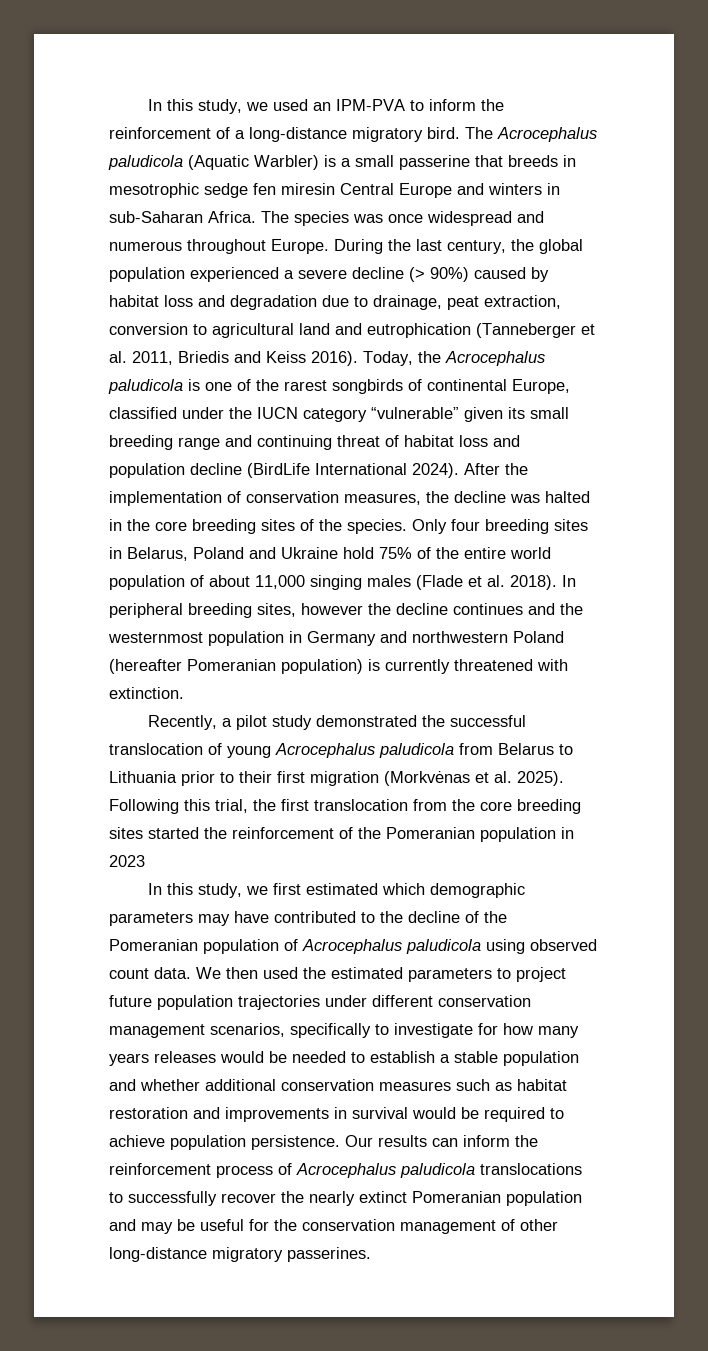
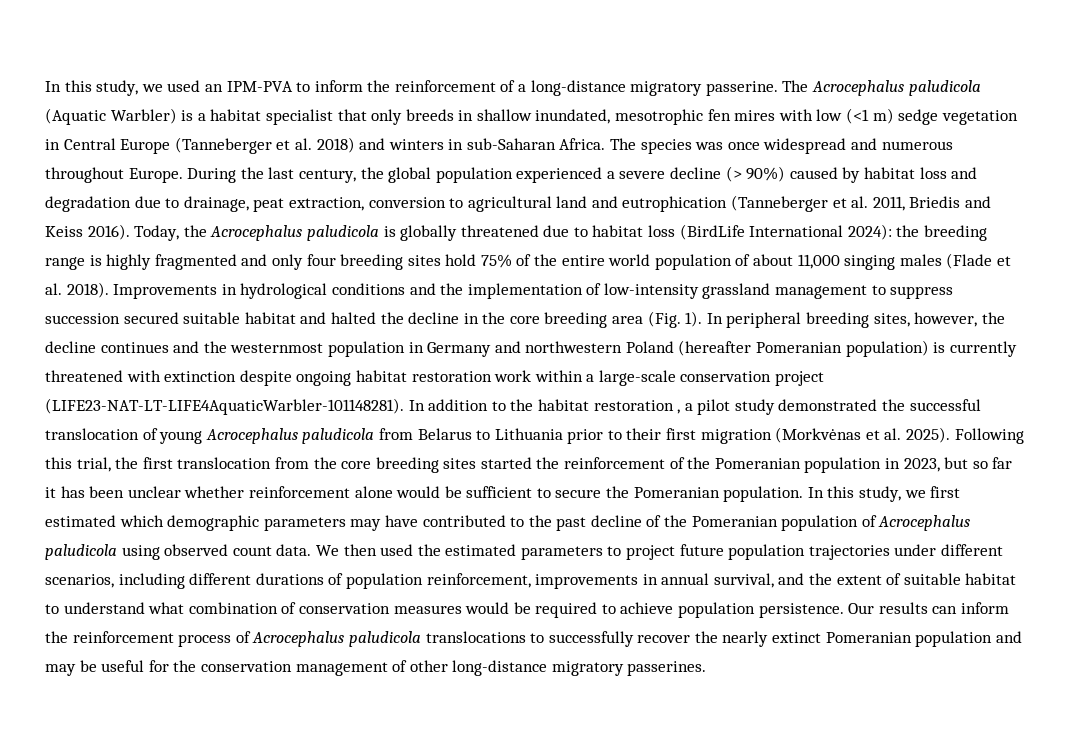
[427,127,460,139] bird. -> [705,81,778,96] passerine.
[355,155,576,170] [109,183,452,198] small passerine that breeds in mesotrophic sedge fen miresin Central Europe -> [210,108,1018,125] [45,137,355,154] habitat specialist that only breeds in shallow inundated, mesotrophic fen mires with low (<1 m) sedge vegetation in Central Europe (Tanneberger et al. 2018)
[205,379,570,394] [109,407,569,422] [109,435,520,450] [109,463,528,478] [109,491,590,506] [109,519,588,534] [109,547,338,561] one of the rarest songbirds of continental Europe, classified under the IUCN category “vulnerable” given its small breeding range and continuing threat of habitat loss and population decline (BirdLife International 2024). After the implementation of conservation measures, the decline was halted in the core breeding sites of the species. Only four breeding sites in Belarus, Poland and Ukraine -> [400,224,988,241] [45,254,441,270] globally threatened due to habitat loss (BirdLife International 2024): the breeding range is highly fragmented and only four breeding sites
(557, 582) none -> [113,283,954,299] [45,311,703,328] Improvements in hydrological conditions and the implementation of low-intensity grassland management to suppress succession secured suitable habitat and halted the decline in the core breeding area (Fig. 1).
[301,603,363,615] however -> [914,312,978,327] however,
[109,687,184,699] [147,715,217,730] extinction. // Recently, -> [164,370,825,386] [45,398,681,415] extinction despite ongoing habitat restoration work within a large-scale conservation project (LIFE23-NAT-LT-LIFE4AquaticWarbler-101148281). In addition to the habitat restoration ,
[109,855,145,867] 2023 // -> [903,457,1013,472] [45,486,804,502] 2023, but so far it has been unclear whether reinforcement alone would be sufficient to secure the Pomeranian population.
(403, 917) none -> [556,517,587,531] past
[438,995,531,1007] [109,1023,579,1038] [109,1051,579,1066] [109,1079,567,1091] [109,1107,408,1122] conservation management scenarios, specifically to investigate for how many years releases would be needed to establish a stable population and whether additional conservation measures such as habitat restoration and improvements in survival -> [45,573,1017,589] [45,602,462,614] scenarios, including different durations of population reinforcement, improvements in annual survival, and the extent of suitable habitat to understand what combination of conservation measures

